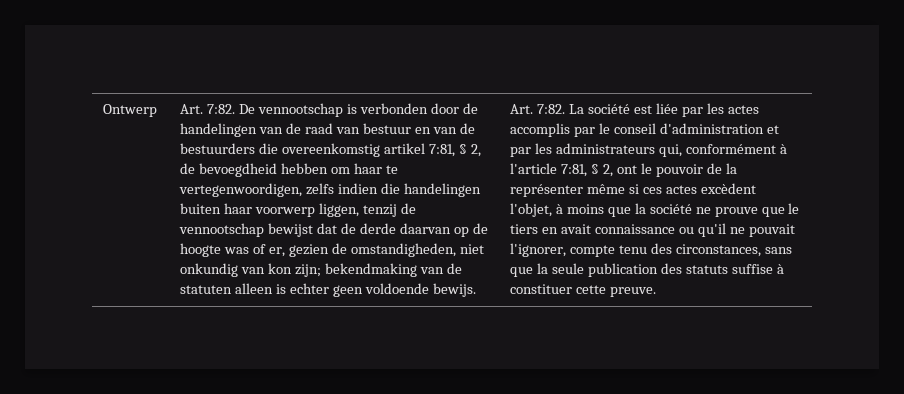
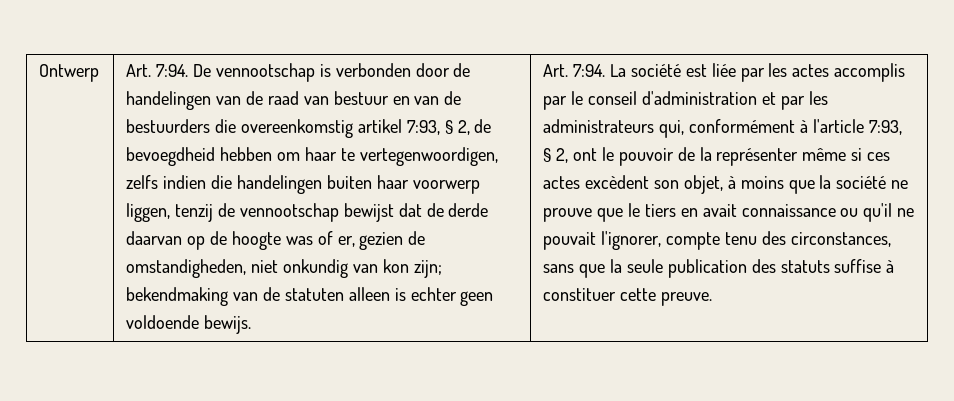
[207,104,236,114] 7:82. -> [156,64,189,77] 7:94.
[428,144,455,157] 7:81, -> [406,120,440,135] 7:93,
[537,104,566,114] 7:82. -> [573,64,606,77] 7:94.
[561,164,588,177] 7:81, -> [868,120,902,135] 7:93,
[510,203,553,217] l'objet, -> [654,175,724,194] son objet,

